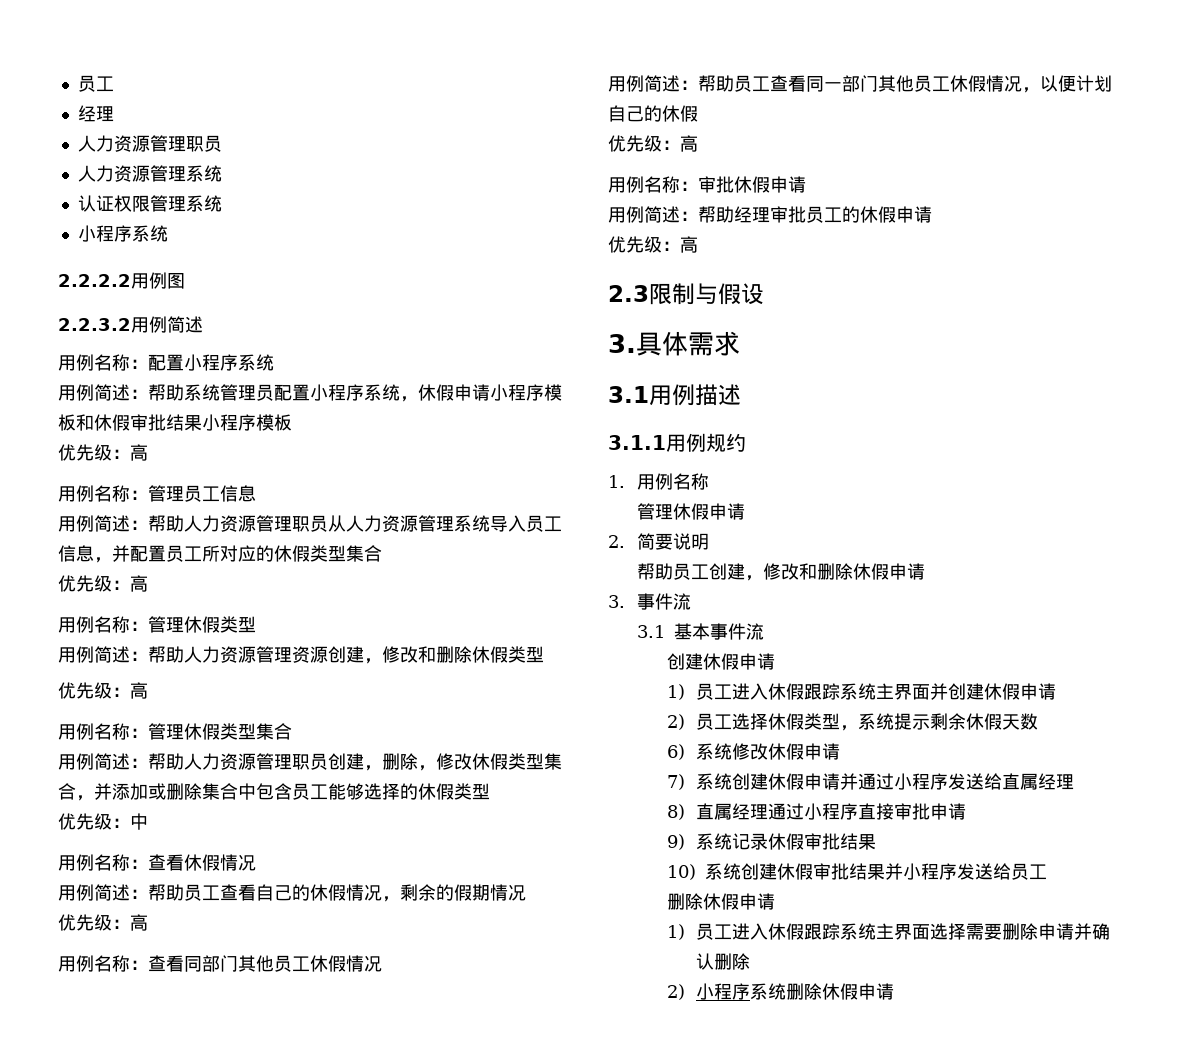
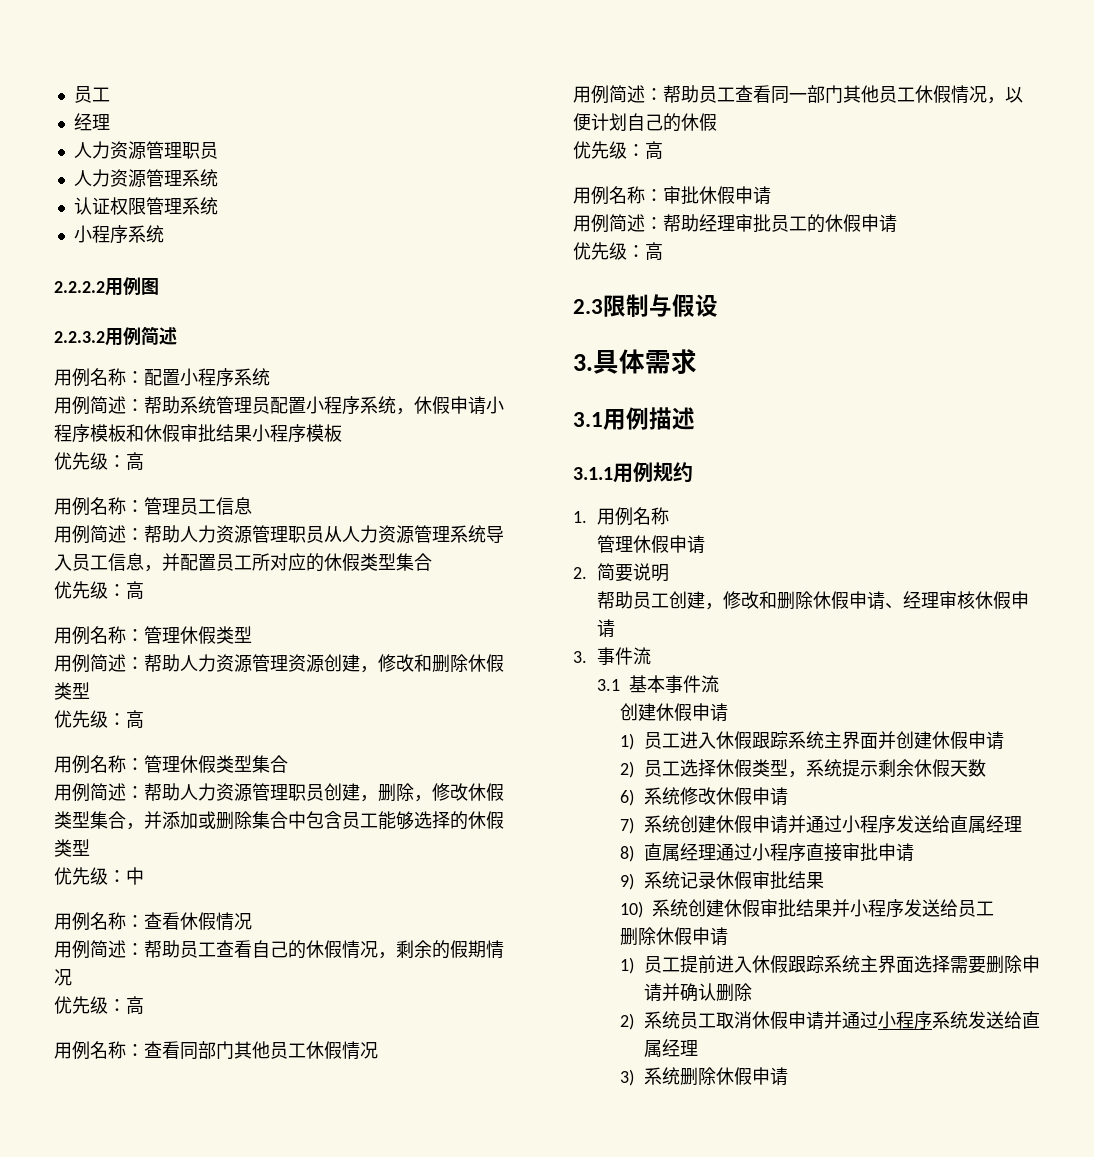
(926, 571) none -> [884,591,1029,609] [596,619,615,638] 、经理审核休假申请
(732, 932) none -> [679,955,716,973] 提前
[695,983,750,1000] 小程序 -> [643,1011,1040,1030] [643,1039,698,1057] [620,1069,635,1086] 系统员工取消休假申请并通过小程序系统发送给直属经理 // 3)

